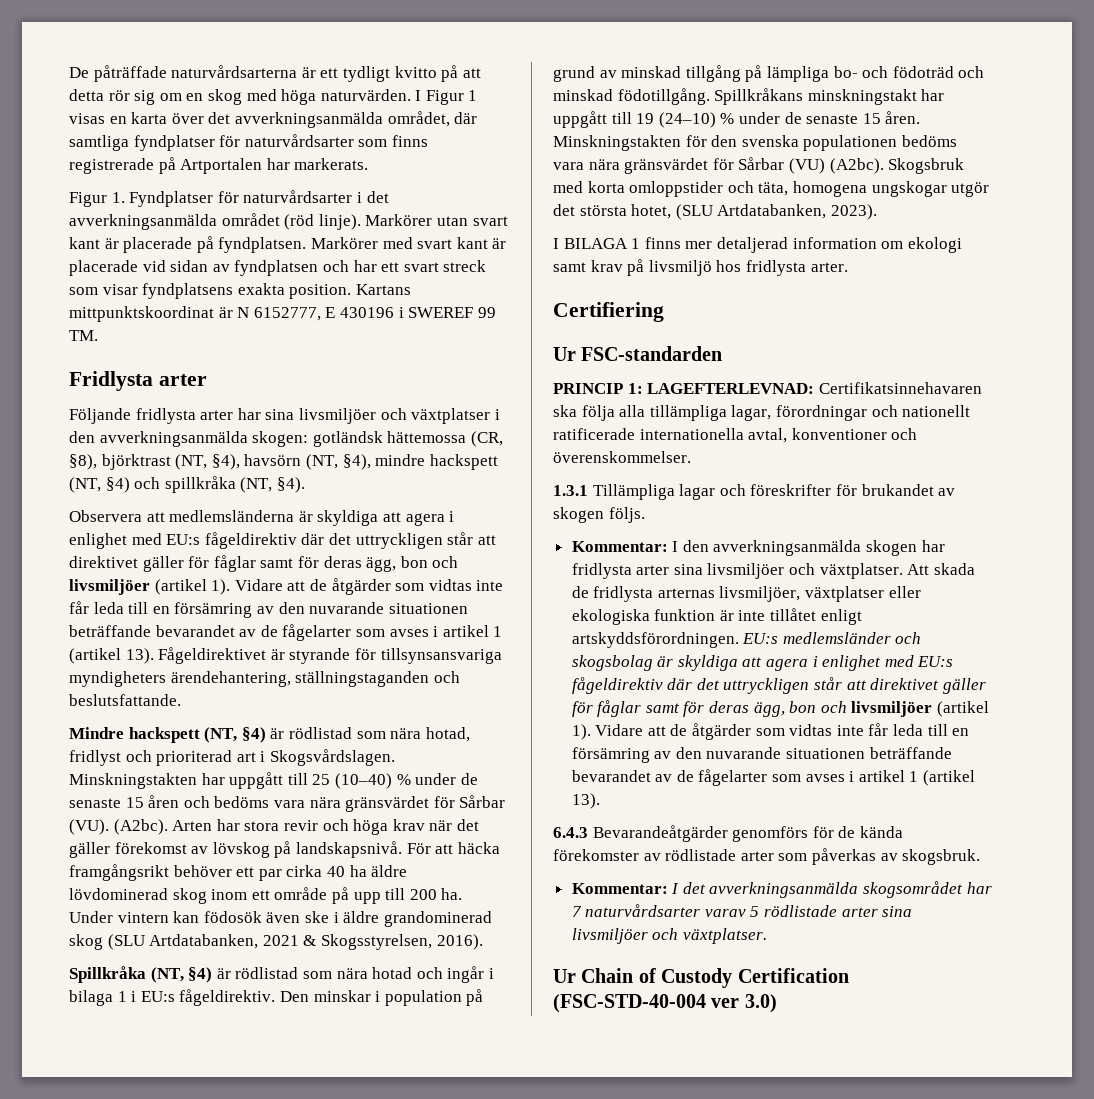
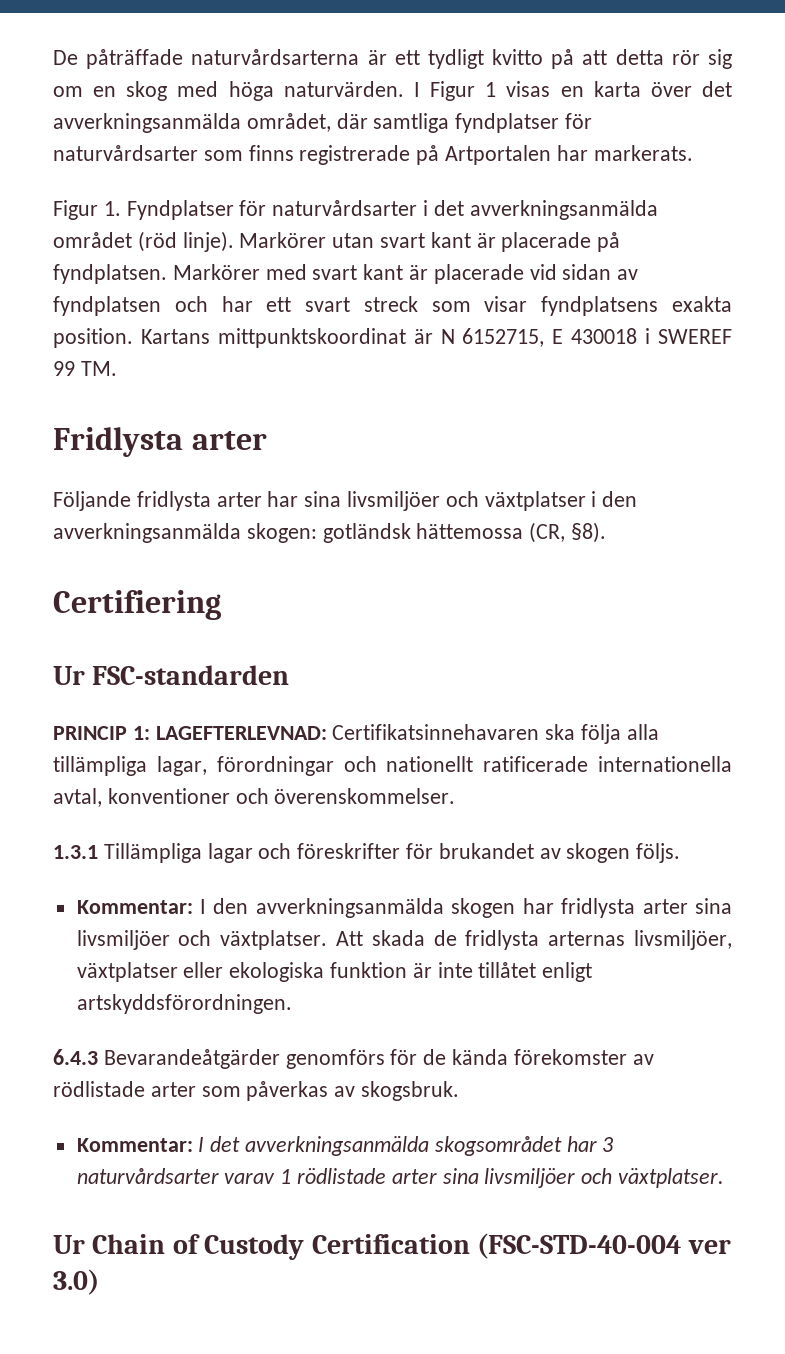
[253,307,394,321] 6152777, E 430196 -> [462,328,638,347] 6152715, E 430018
[69,454,498,470] [69,476,305,493] [69,510,455,526] [69,532,496,549] [69,555,459,572] [69,578,504,595] [69,601,468,618] [69,624,503,641] [69,647,502,664] [69,671,460,687] [69,694,181,706] [69,727,470,743] [69,749,395,766] [69,772,478,789] [69,795,506,812] [69,819,479,835] [69,841,500,858] [69,864,408,881] [69,887,463,904] [69,911,492,927] [69,934,483,950] [69,966,494,983] [69,989,484,1006] [553,65,985,82] [553,88,945,105] [553,111,921,128] [553,135,957,151] [553,157,965,174] [553,181,990,197] [553,204,877,220] [553,237,962,253] [553,259,848,276] §8), björktrast (NT, §4), havsörn (NT, §4), mindre hackspett (NT, §4) och spillkråka (NT, §4). // Observera att medlemsländerna är skyldiga att agera i enlighet med EU:s fågeldirektiv där det uttryckligen står att direktivet gäller för fåglar samt för deras ägg, bon och livsmiljöer (artikel 1). Vidare att de åtgärder som vidtas inte får leda till en försämring av den nuvarande situationen beträffande bevarandet av de fågelarter som avses i artikel 1 (artikel 13). Fågeldirektivet är styrande för tillsynsansvariga myndigheters ärendehantering, ställningstaganden och beslutsfattande. // Mindre hackspett (NT, §4) är rödlistad som nära hotad, fridlyst och prioriterad art i Skogsvårdslagen. Minskningstakten har uppgått till 25 (10–40) % under de senaste 15 åren och bedöms vara nära gränsvärdet för Sårbar (VU). (A2bc). Arten har stora revir och höga krav när det gäller förekomst av lövskog på landskapsnivå. För att häcka framgångsrikt behöver ett par cirka 40 ha äldre lövdominerad skog inom ett område på upp till 200 ha. Under vintern kan födosök även ske i äldre grandominerad skog (SLU Artdatabanken, 2021 & Skogsstyrelsen, 2016). // Spillkråka (NT, §4) är rödlistad som nära hotad och ingår i bilaga 1 i EU:s fågeldirektiv. Den minskar i population på grund av minskad tillgång på lämpliga bo- och födoträd och minskad födotillgång. Spillkråkans minskningstakt har uppgått till 19 (24–10) % under de senaste 15 åren. Minskningstakten för den svenska populationen bedöms vara nära gränsvärdet för Sårbar (VU) (A2bc). Skogsbruk med korta omloppstider och täta, homogena ungskogar utgör det största hotet, (SLU Artdatabanken, 2023). // I BILAGA 1 finns mer detaljerad information om ekologi samt krav på livsmiljö hos fridlysta arter. -> [571,522,607,543] §8).
[742,632,922,644] [571,655,954,671] [571,677,986,694] [571,700,990,717] [571,723,970,740] [571,747,952,763] [571,769,976,786] [571,793,600,809] EU:s medlemsländer och skogsbolag är skyldiga att agera i enlighet med EU:s fågeldirektiv där det uttryckligen står att direktivet gäller för fåglar samt för deras ägg, bon och livsmiljöer (artikel 1). Vidare att de åtgärder som vidtas inte får leda till en försämring av den nuvarande situationen beträffande bevarandet av de fågelarter som avses i artikel 1 (artikel 13). -> (292, 1004) none
[571,906,582,917] 7 -> [602,1137,614,1152] 3
[750,906,760,917] 5 -> [280,1169,292,1184] 1

